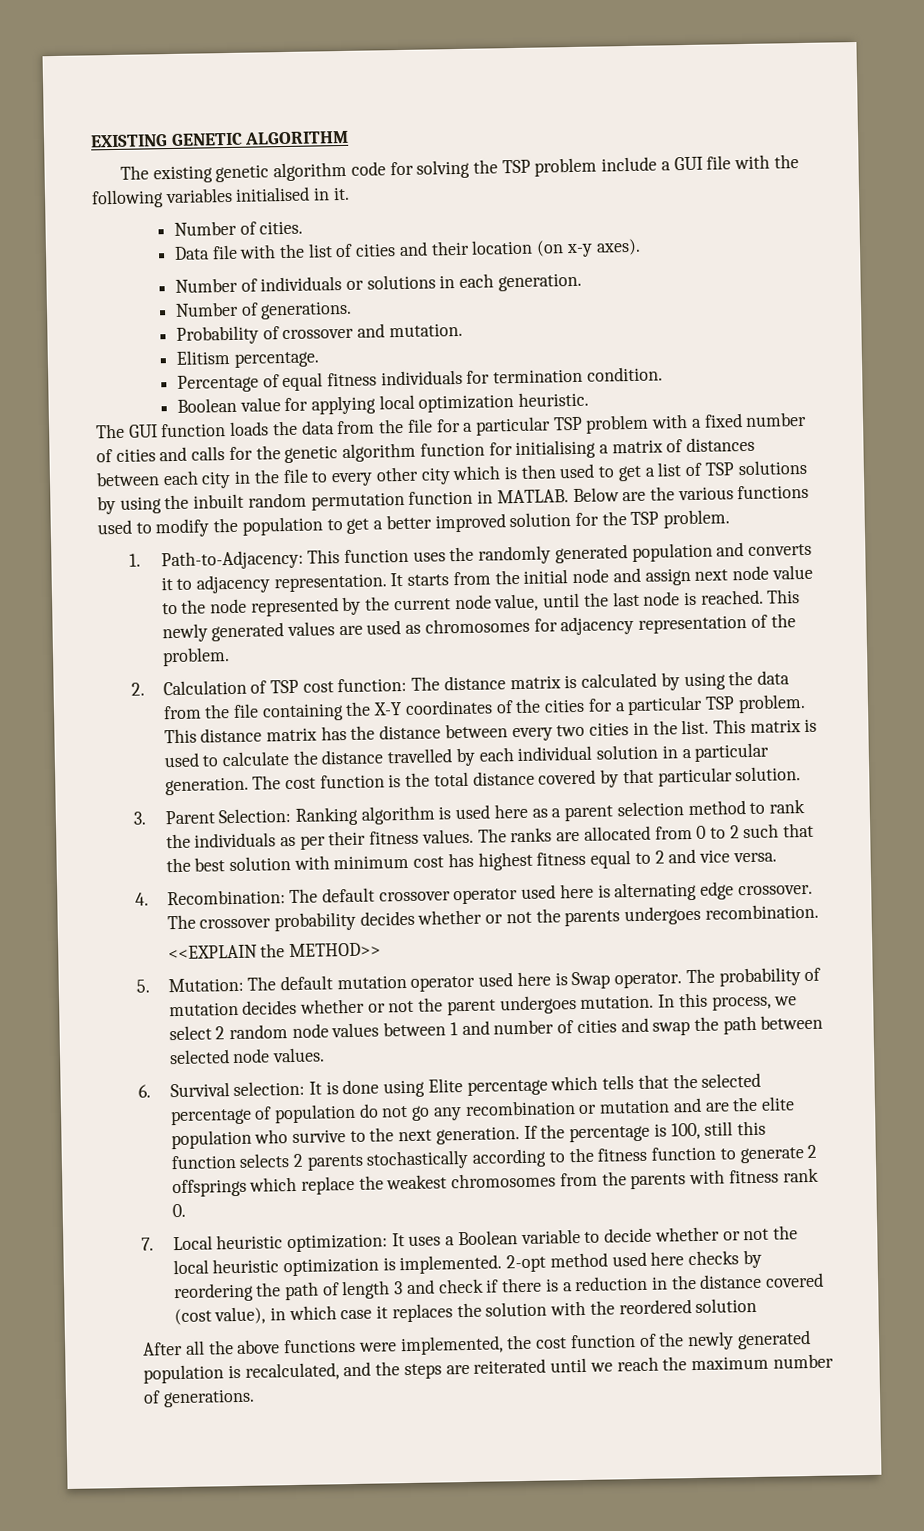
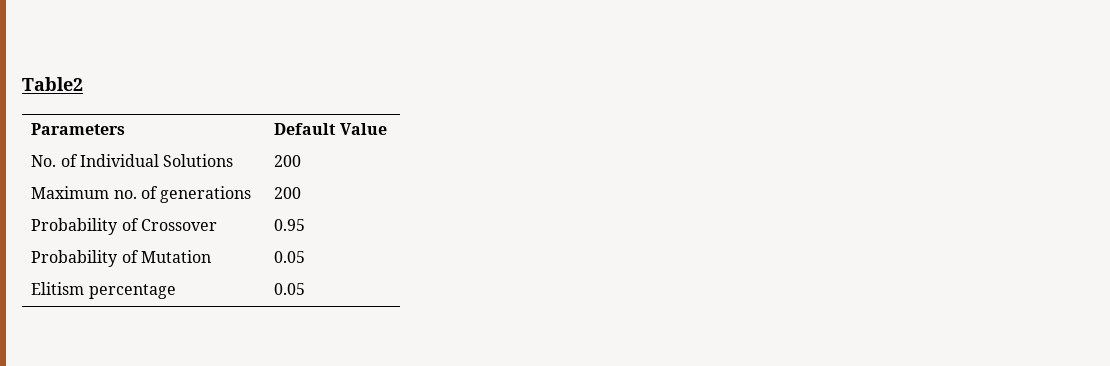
[90,130,350,148] [119,154,799,184] [91,186,350,209] [173,220,304,236] [173,238,641,260] [174,272,582,293] [174,300,353,320] [175,322,463,345] [175,349,320,368] [176,366,663,393] [176,391,590,415] [95,411,808,439] [96,436,756,464] [96,459,807,489] [97,484,810,515] [97,509,731,538] [129,542,813,571] [160,564,813,594] [161,589,801,617] [161,613,796,643] [161,647,230,667] [131,670,791,696] [162,694,806,722] [163,718,818,744] [163,742,770,768] [164,766,802,796] [133,799,806,826] [165,822,815,850] [165,848,777,873] [135,881,813,906] [166,903,819,932] [167,942,382,960] [136,967,822,993] [168,992,798,1017] [168,1014,824,1041] [168,1047,326,1065] [138,1072,762,1098] [169,1096,796,1126] [170,1120,767,1150] [170,1144,818,1171] [171,1167,819,1198] [171,1203,186,1218] [141,1225,799,1253] [172,1249,762,1277] [173,1272,825,1303] [173,1297,758,1326] [143,1330,811,1356] [143,1353,834,1384] [143,1388,256,1408] EXISTING GENETIC ALGORITHM // The existing genetic algorithm code for solving the TSP problem include a GUI file with the following variables initialised in it. // Number of cities. // Data file with the list of cities and their location (on x-y axes). // Number of individuals or solutions in each generation. // Number of generations. // Probability of crossover and mutation. // Elitism percentage. // Percentage of equal fitness individuals for termination condition. // Boolean value for applying local optimization heuristic. // The GUI function loads the data from the file for a particular TSP problem with a fixed number of cities and calls for the genetic algorithm function for initialising a matrix of distances between each city in the file to every other city which is then used to get a list of TSP solutions by using the inbuilt random permutation function in MATLAB. Below are the various functions used to modify the population to get a better improved solution for the TSP problem. // 1. Path-to-Adjacency: This function uses the randomly generated population and converts it to adjacency representation. It starts from the initial node and assign next node value to the node represented by the current node value, until the last node is reached. This newly generated values are used as chromosomes for adjacency representation of the problem. // 2. Calculation of TSP cost function: The distance matrix is calculated by using the data from the file containing the X-Y coordinates of the cities for a particular TSP problem. This distance matrix has the distance between every two cities in the list. This matrix is used to calculate the distance travelled by each individual solution in a particular generation. The cost function is the total distance covered by that particular solution. // 3. Parent Selection: Ranking algorithm is used here as a parent selection method to rank the individuals as per their fitness values. The ranks are allocated from 0 to 2 such that the best solution with minimum cost has highest fitness equal to 2 and vice versa. // 4. Recombination: The default crossover operator used here is alternating edge crossover. The crossover probability decides whether or not the parents undergoes recombination. // <<EXPLAIN the METHOD>> // 5. Mutation: The default mutation operator used here is Swap operator. The probability of mutation decides whether or not the parent undergoes mutation. In this process, we select 2 random node values between 1 and number of cities and swap the path between selected node values. // 6. Survival selection: It is done using Elite percentage which tells that the selected percentage of population do not go any recombination or mutation and are the elite population who survive to the next generation. If the percentage is 100, still this function selects 2 parents stochastically according to the fitness function to generate 2 offsprings which replace the weakest chromosomes from the parents with fitness rank 0. // 7. Local heuristic optimization: It uses a Boolean variable to decide whether or not the local heuristic optimization is implemented. 2-opt method used here checks by reordering the path of length 3 and check if there is a reduction in the distance covered (cost value), in which case it replaces the solution with the reordered solution // After all the above functions were implemented, the cost function of the newly generated population is recalculated, and the steps are reiterated until we reach the maximum number of generations. -> [22,77,83,91] [31,123,126,135] [274,123,387,135] [31,154,234,167] [274,155,302,167] [31,186,252,203] [274,187,302,199] [31,218,218,235] [274,219,306,231] [31,250,212,267] [274,251,306,263] [31,282,176,299] [274,283,306,295] Table2 // Parameters | Default Value // No. of Individual Solutions | 200 // Maximum no. of generations | 200 // Probability of Crossover | 0.95 // Probability of Mutation | 0.05 // Elitism percentage | 0.05

